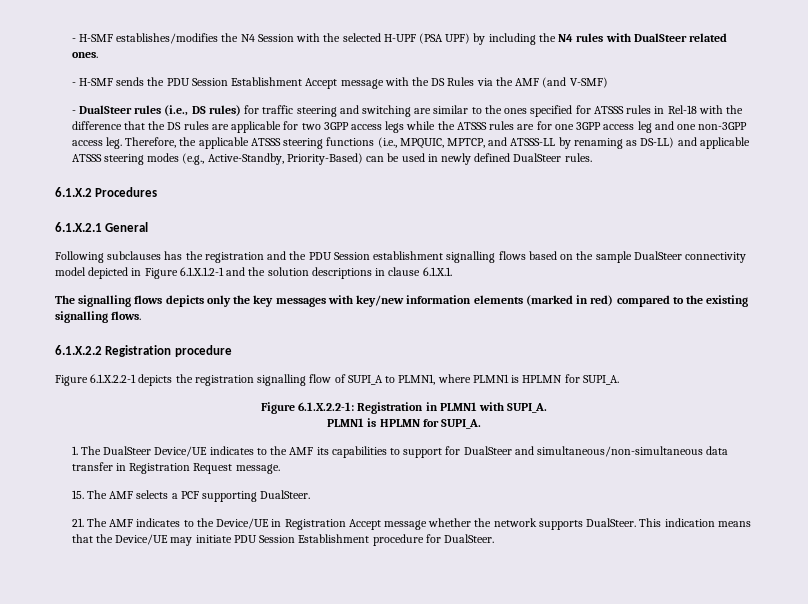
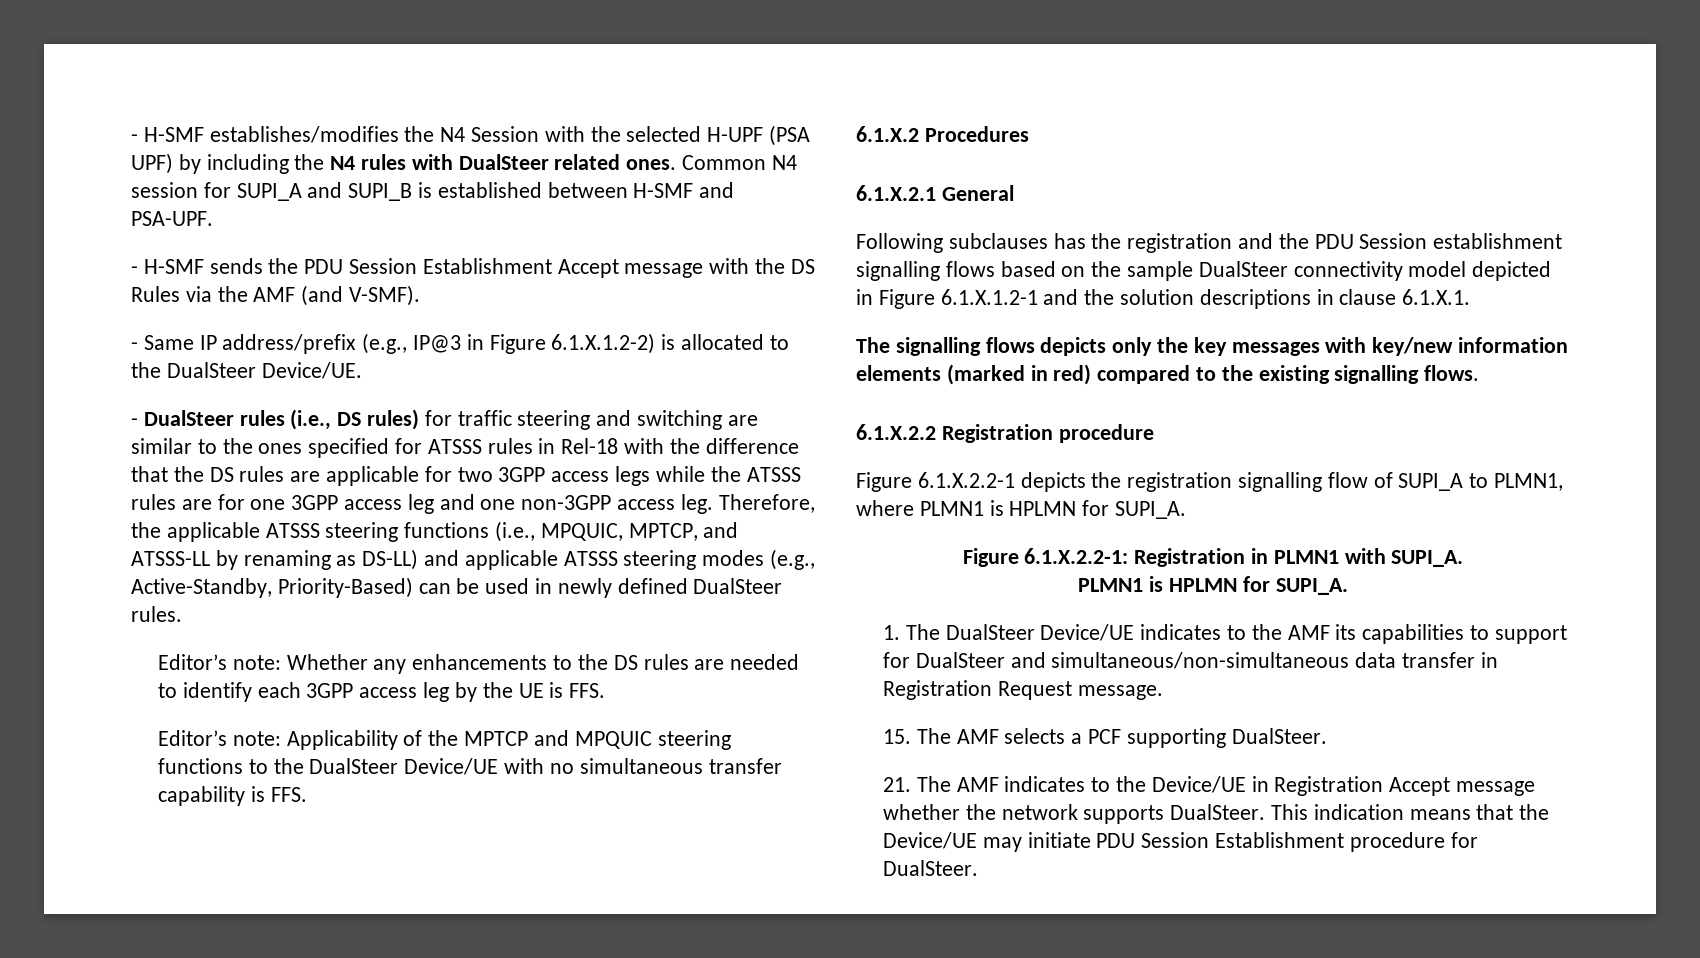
(98, 55) none -> [682,155,797,170] [131,182,735,201] [131,211,214,226] Common N4 session for SUPI_A and SUPI_B is established between H-SMF and PSA-UPF.
[569,77,608,88] V-SMF) -> [349,285,421,306] [131,333,789,354] [131,362,362,379] V-SMF). // - Same IP address/prefix (e.g., IP@3 in Figure 6.1.X.1.2-2) is allocated to the DualSteer Device/UE.
(592, 157) none -> [158,654,800,674] [158,682,606,702] [158,730,731,750] [158,758,782,775] [158,786,307,806] // Editor’s note: Whether any enhancements to the DS rules are needed to identify each 3GPP access leg by the UE is FFS. // Editor’s note: Applicability of the MPTCP and MPQUIC steering functions to the DualSteer Device/UE with no simultaneous transfer capability is FFS.

